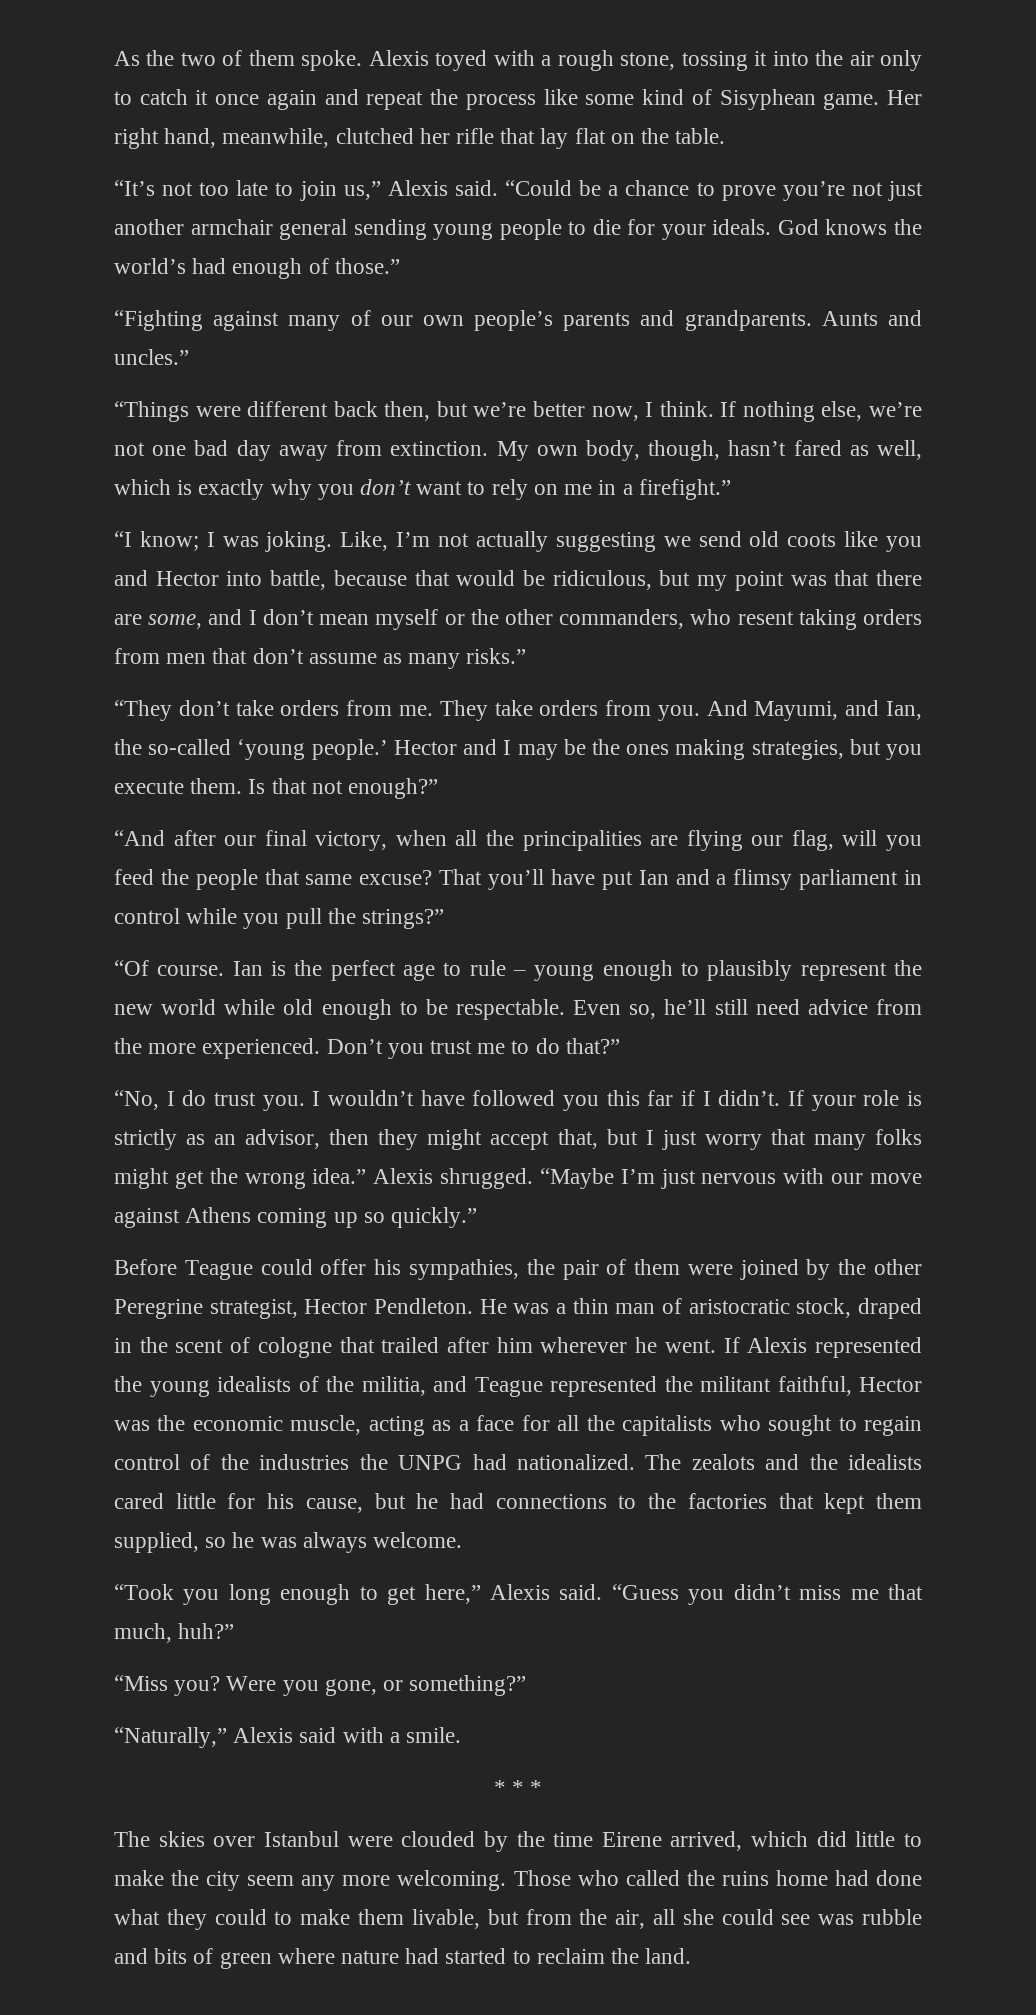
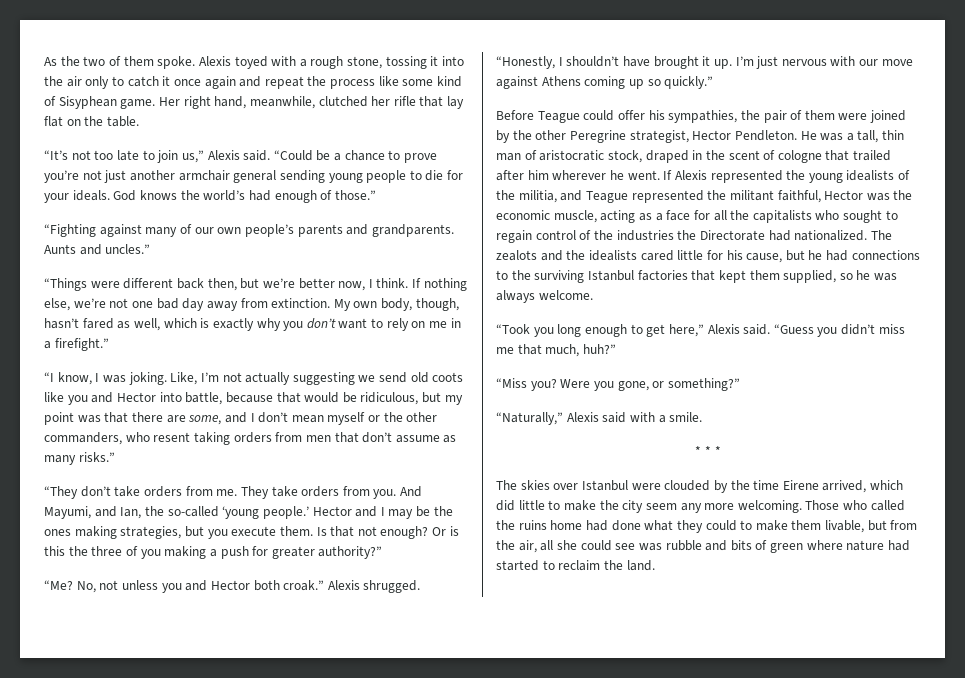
[139,531,199,551] know; -> [57,372,92,385] know,
[348,778,439,799] [114,830,922,851] [114,869,923,890] [114,908,445,929] [114,960,922,981] [114,999,922,1020] [114,1038,620,1059] [114,1090,922,1111] [114,1129,923,1150] [114,1168,614,1189] enough?” // “And after our final victory, when all the principalities are flying our flag, will you feed the people that same excuse? That you’ll have put Ian and a flimsy parliament in control while you pull the strings?” // “Of course. Ian is the perfect age to rule – young enough to plausibly represent the new world while old enough to be respectable. Even so, he’ll still need advice from the more experienced. Don’t you trust me to do that?” // “No, I do trust you. I wouldn’t have followed you this far if I didn’t. If your role is strictly as an advisor, then they might accept that, but I just worry that many folks might get the wrong idea.” Alexis shrugged. “Maybe -> [380,526,459,539] [44,546,383,559] [44,580,421,593] [496,56,732,69] enough? Or is this the three of you making a push for greater authority?” // “Me? No, not unless you and Hector both croak.” Alexis shrugged. “Honestly, I shouldn’t have brought it up.
(566, 1308) none -> [857,130,879,143] tall,
[398,1455,463,1470] UNPG -> [699,230,765,241] Directorate
(677, 1501) none -> [534,270,634,283] surviving Istanbul

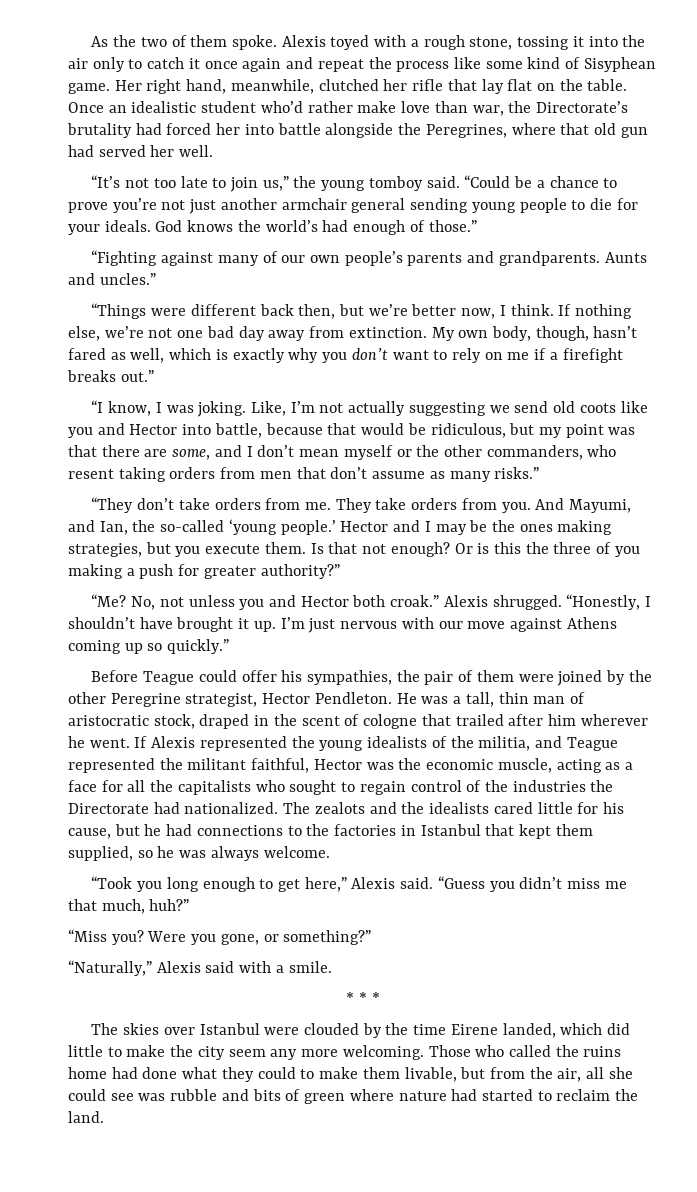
(139, 121) none -> [68,101,628,116] [67,123,648,138] [68,145,214,157] Once an idealistic student who’d rather make love than war, the Directorate’s brutality had forced her into battle alongside the Peregrines, where that old gun had served her well.
[207,150,240,160] Alexis -> [293,176,423,191] the young tomboy
[450,318,461,328] [44,338,109,351] in a firefight.” -> [534,348,623,363] [67,370,154,382] if a firefight breaks out.”
[534,270,688,283] surviving Istanbul factories -> [334,824,481,836] factories in Istanbul
[822,480,867,493] arrived, -> [502,1023,556,1038] landed,

